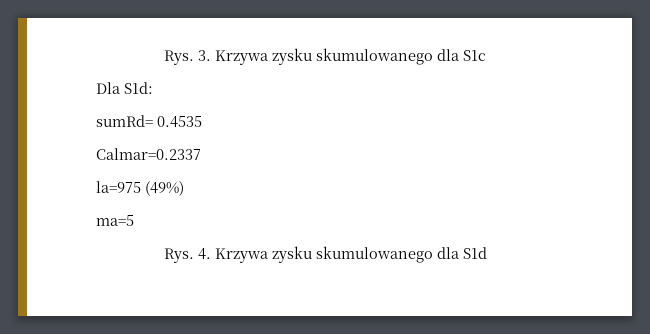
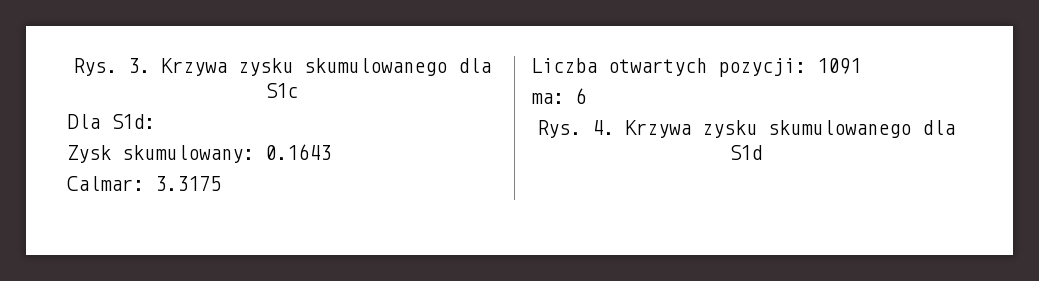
[96,115,202,128] [96,148,201,160] [96,181,184,196] [96,215,134,226] sumRd= 0.4535 // Calmar=0.2337 // la=975 (49%) // ma=5 -> [67,144,331,163] [67,176,221,191] [531,58,861,77] [531,88,586,104] Zysk skumulowany: 0.1643 // Calmar: 3.3175 // Liczba otwartych pozycji: 1091 // ma: 6

